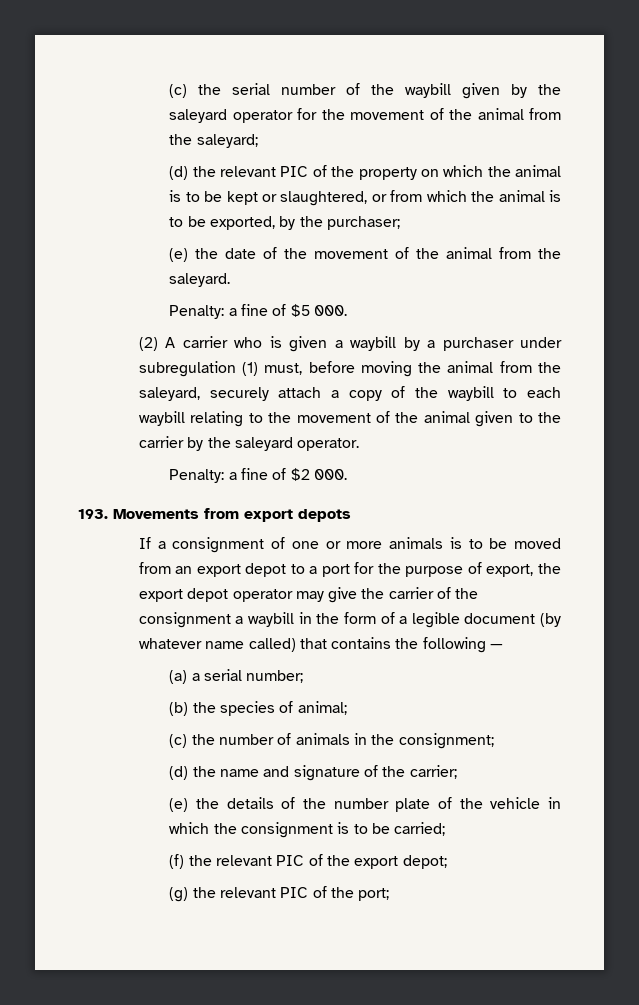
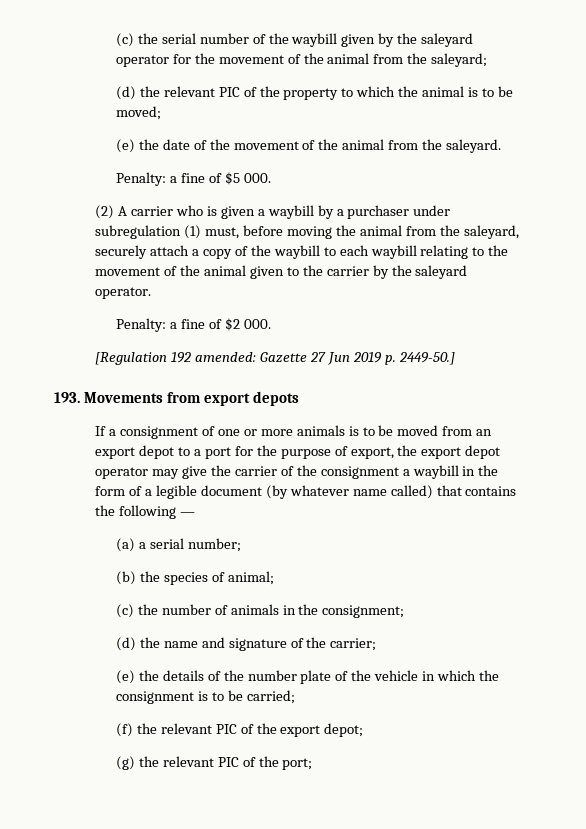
[420,165,562,177] [169,190,562,206] [169,216,400,230] on which the animal is to be kept or slaughtered, or from which the animal is to be exported, by the purchaser; -> [341,86,513,97] [115,106,161,120] to which the animal is to be moved;
(347, 474) none -> [95,352,455,365] // [Regulation 192 amended: Gazette 27 Jun 2019 p. 2449-50.]

